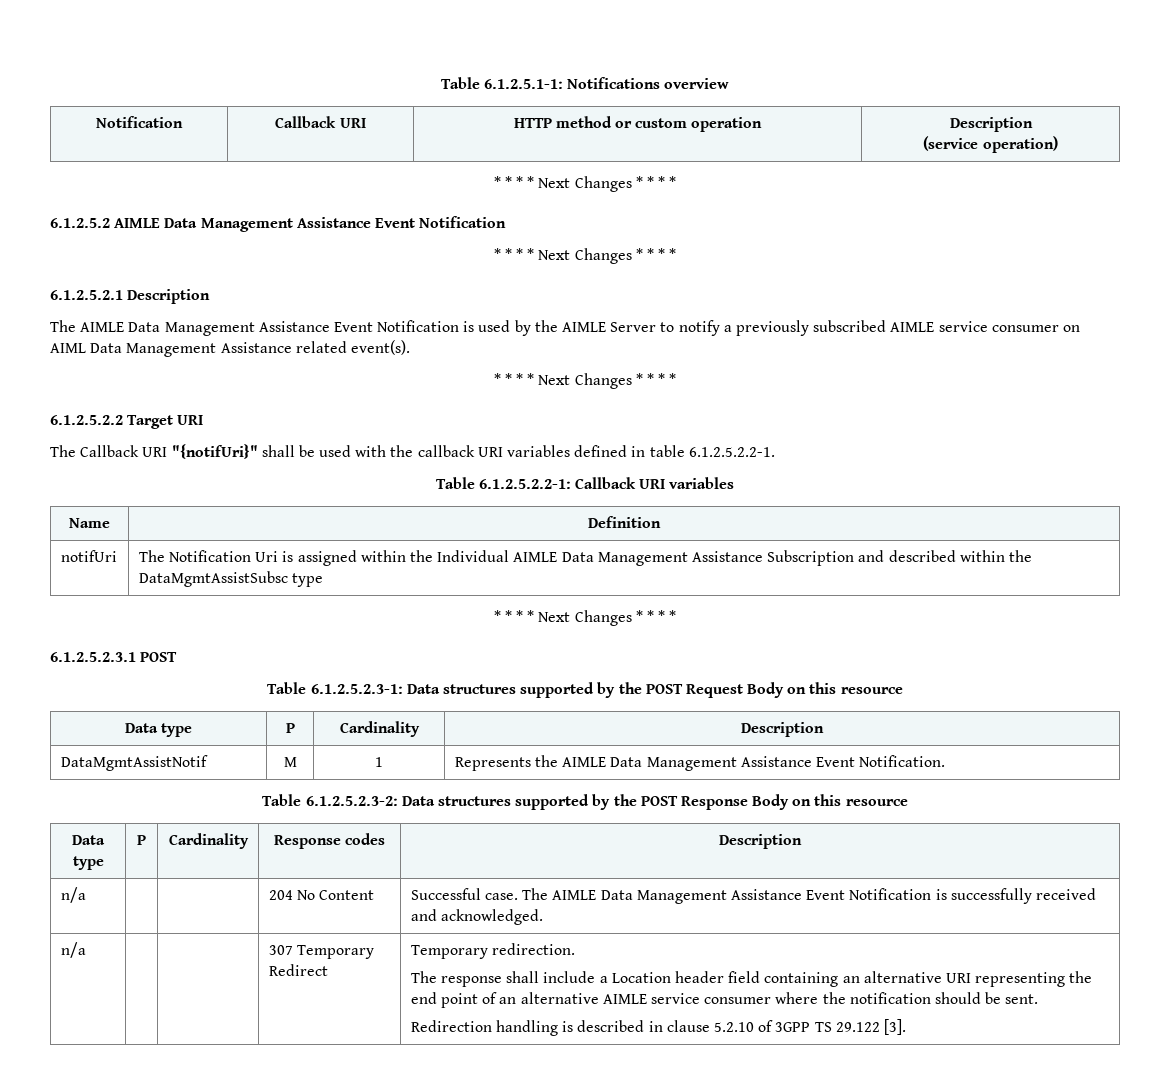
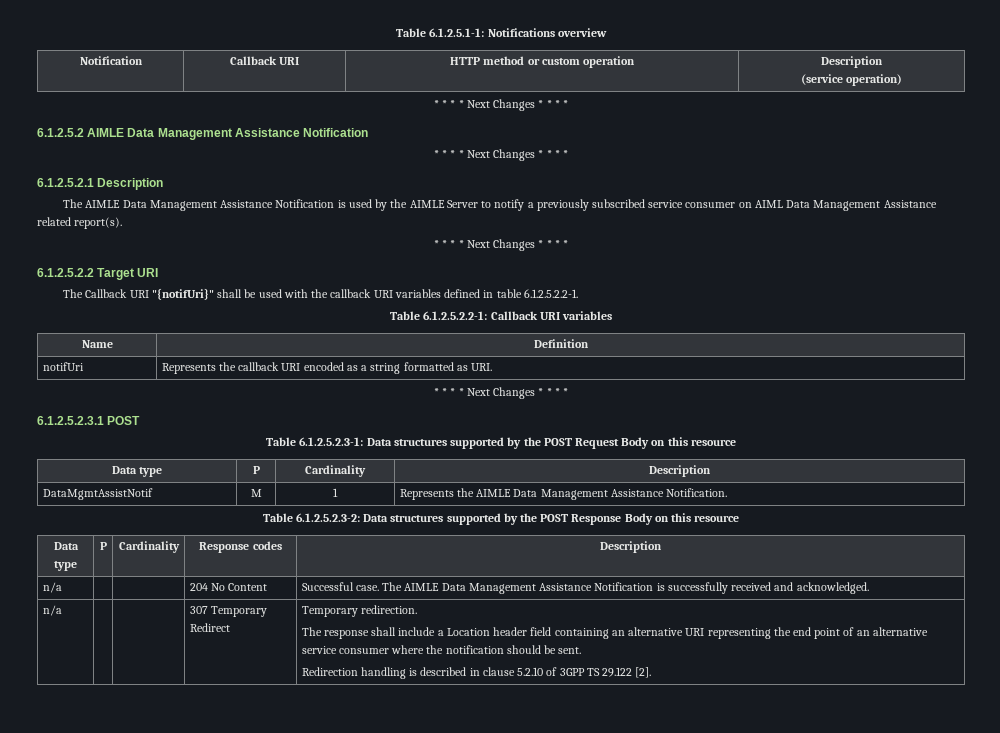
[374,218,415,228] Event -> (300, 132) none
[333,322,373,332] Event -> (274, 204) none
[890,322,935,332] AIMLE -> (645, 203) none
[350,340,410,355] event(s). -> [74,217,123,229] report(s).
[138,550,1032,566] [138,571,324,587] The Notification Uri is assigned within the Individual AIMLE Data Management Assistance Subscription and described within the DataMgmtAssistSubsc type -> [161,362,493,374] Represents the callback URI encoded as a string formatted as URI.
[816,757,856,767] Event -> (664, 493) none
[806,890,846,900] Event -> (593, 587) none
[602,994,647,1004] AIMLE -> (928, 631) none
[883,1019,906,1035] [3]. -> [635,667,652,678] [2].

